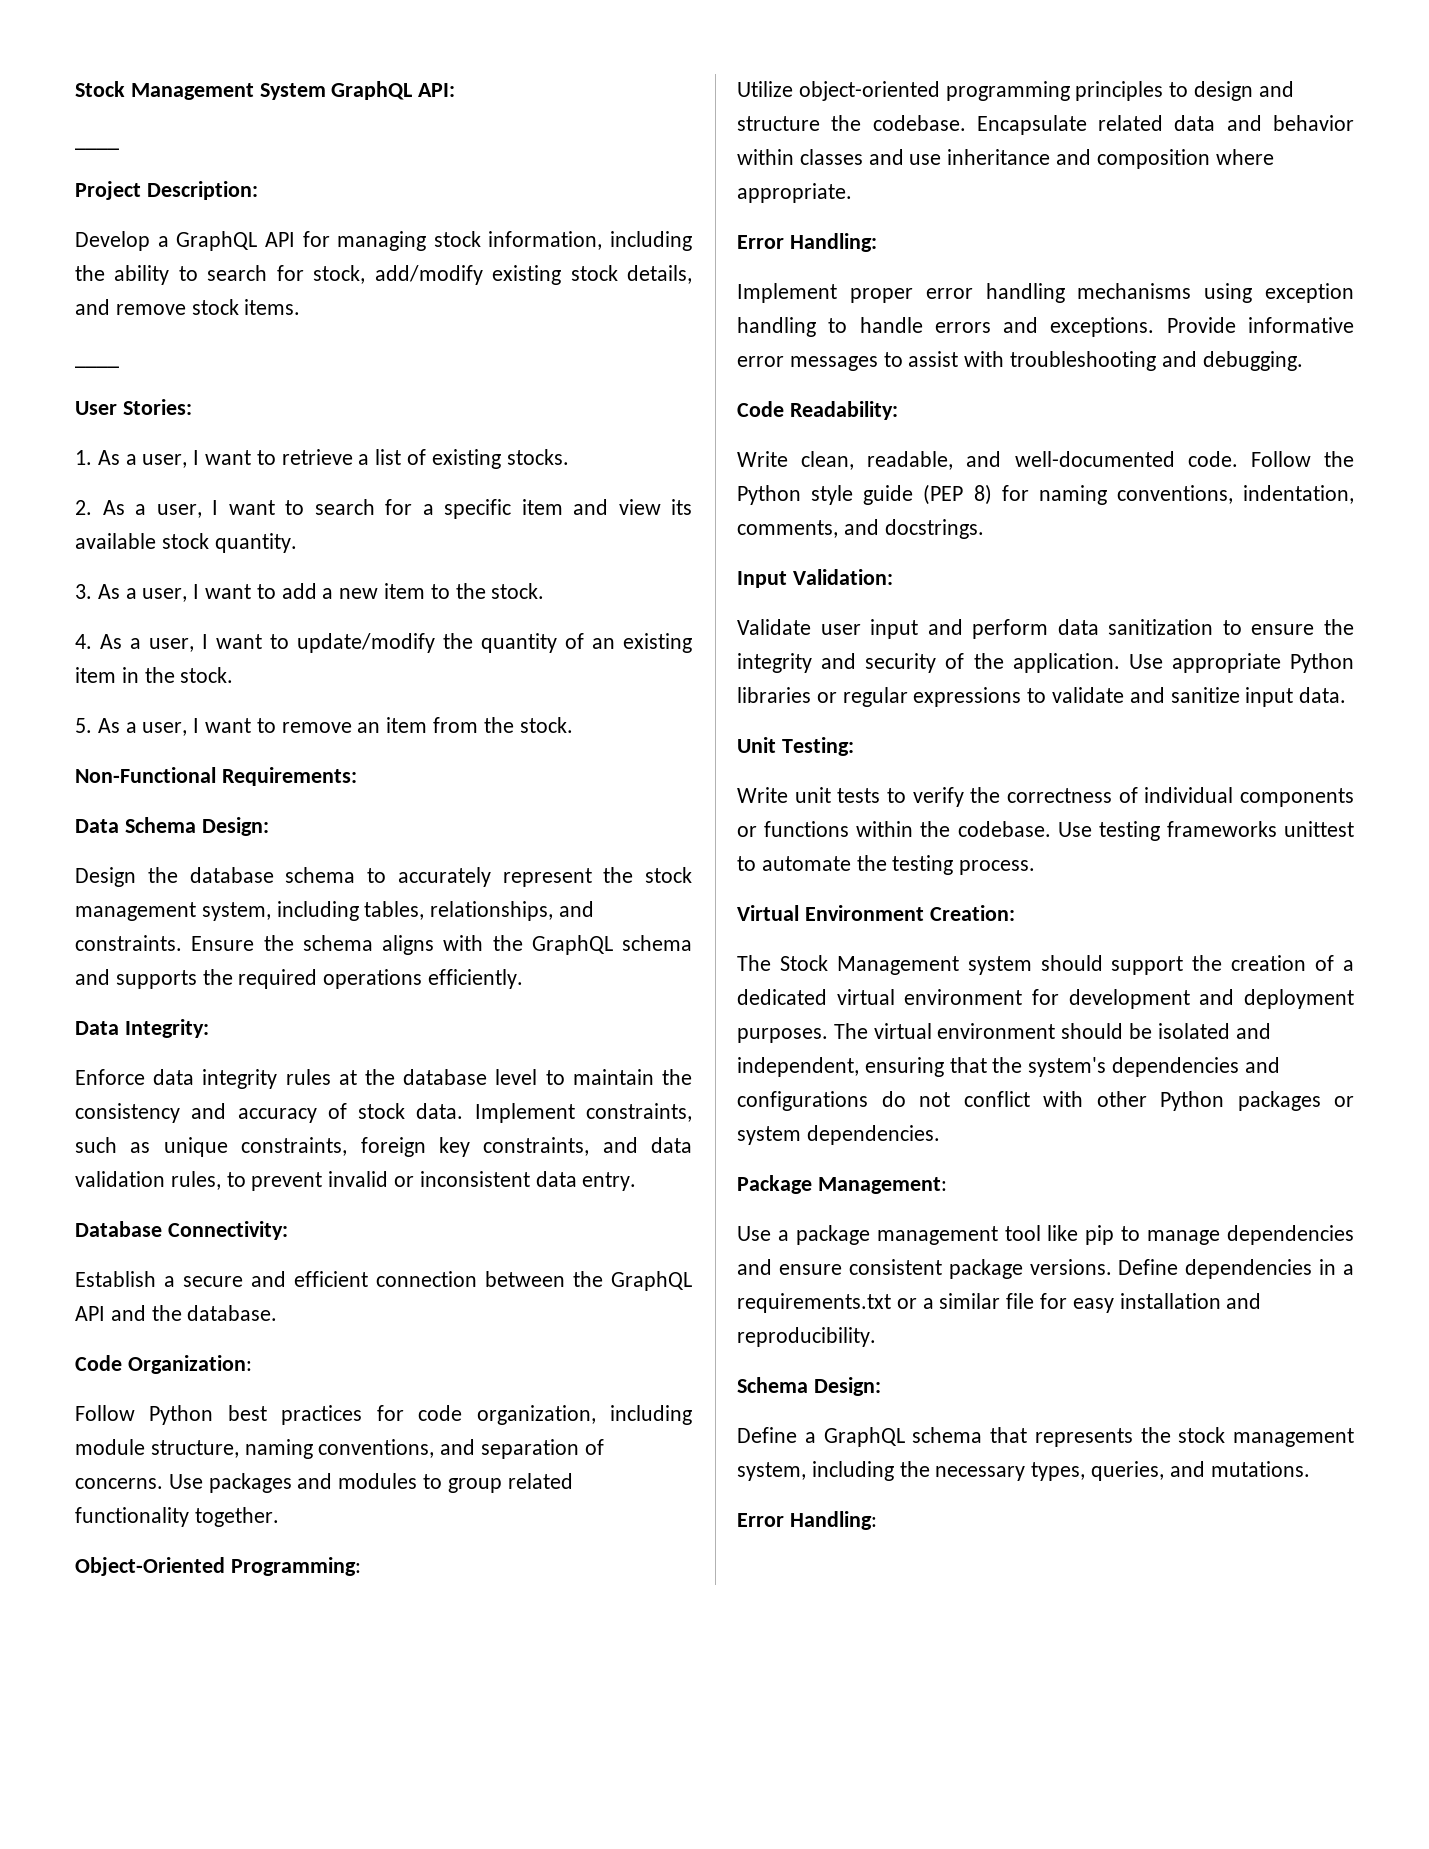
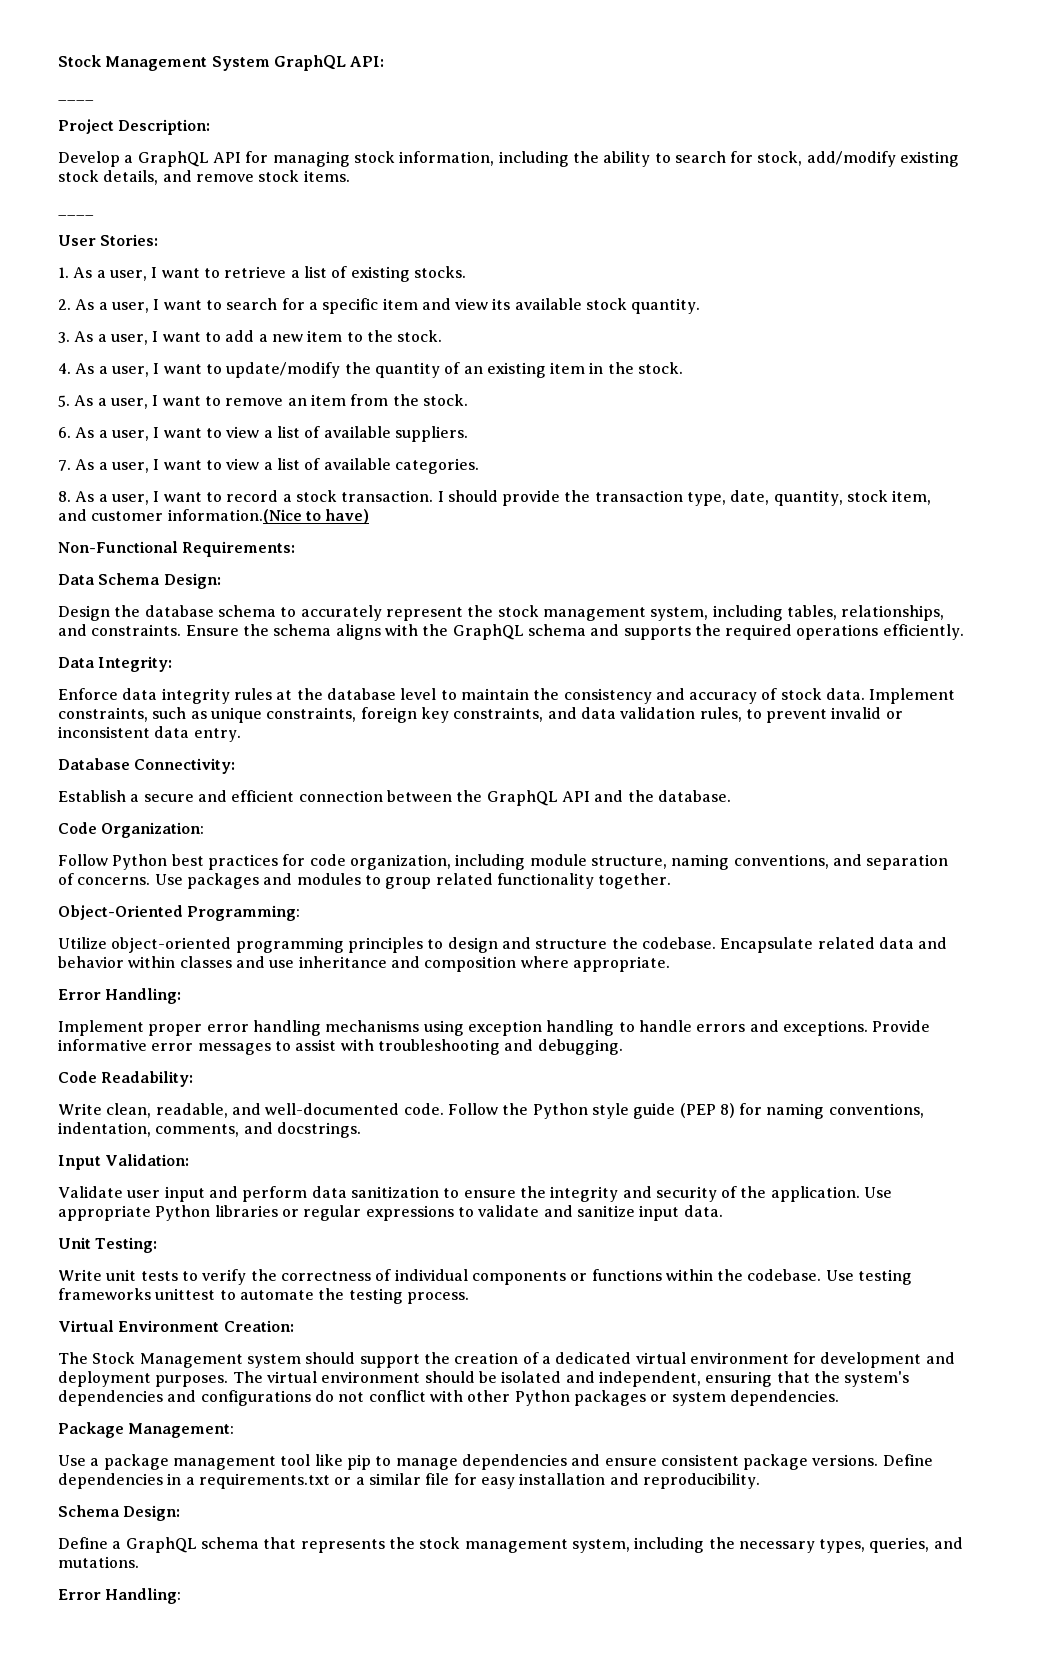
(573, 725) none -> [58,426,468,442] [58,458,479,474] [58,490,932,506] [58,509,370,524] // 6. As a user, I want to view a list of available suppliers. // 7. As a user, I want to view a list of available categories. // 8. As a user, I want to record a stock transaction. I should provide the transaction type, date, quantity, stock item, and customer information.(Nice to have)

